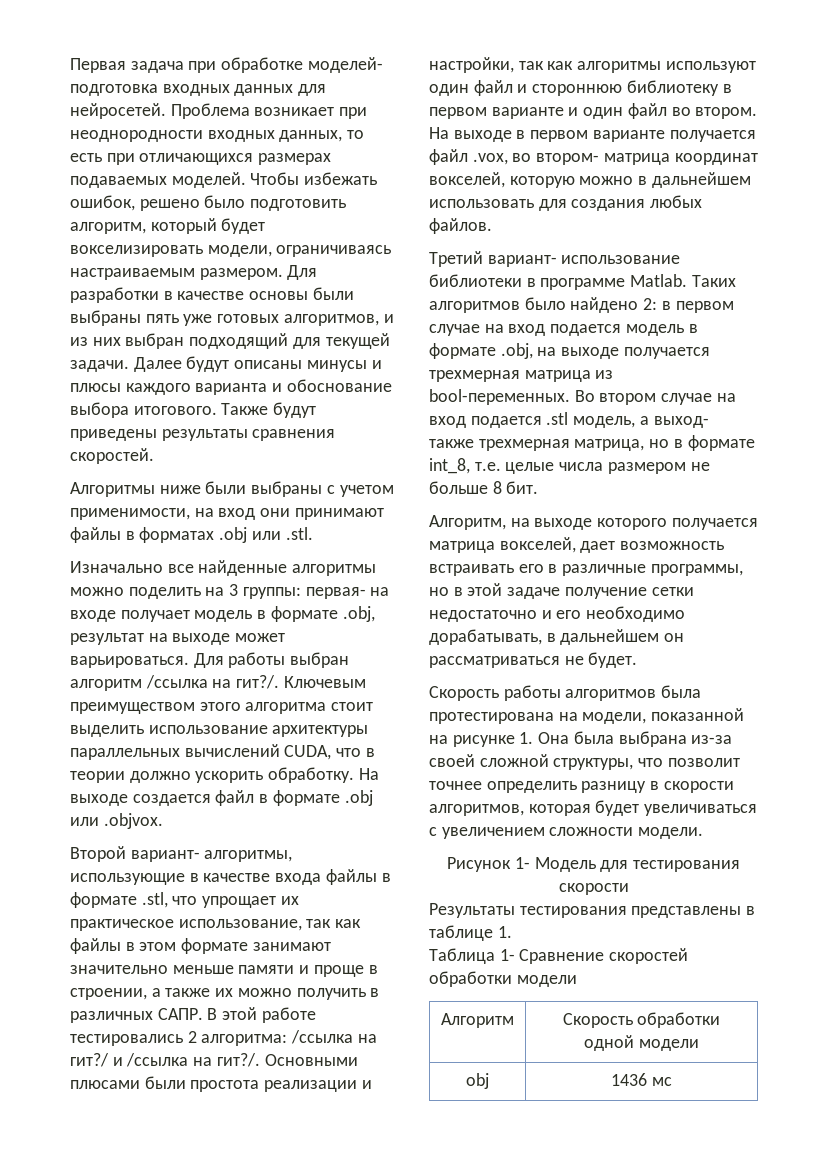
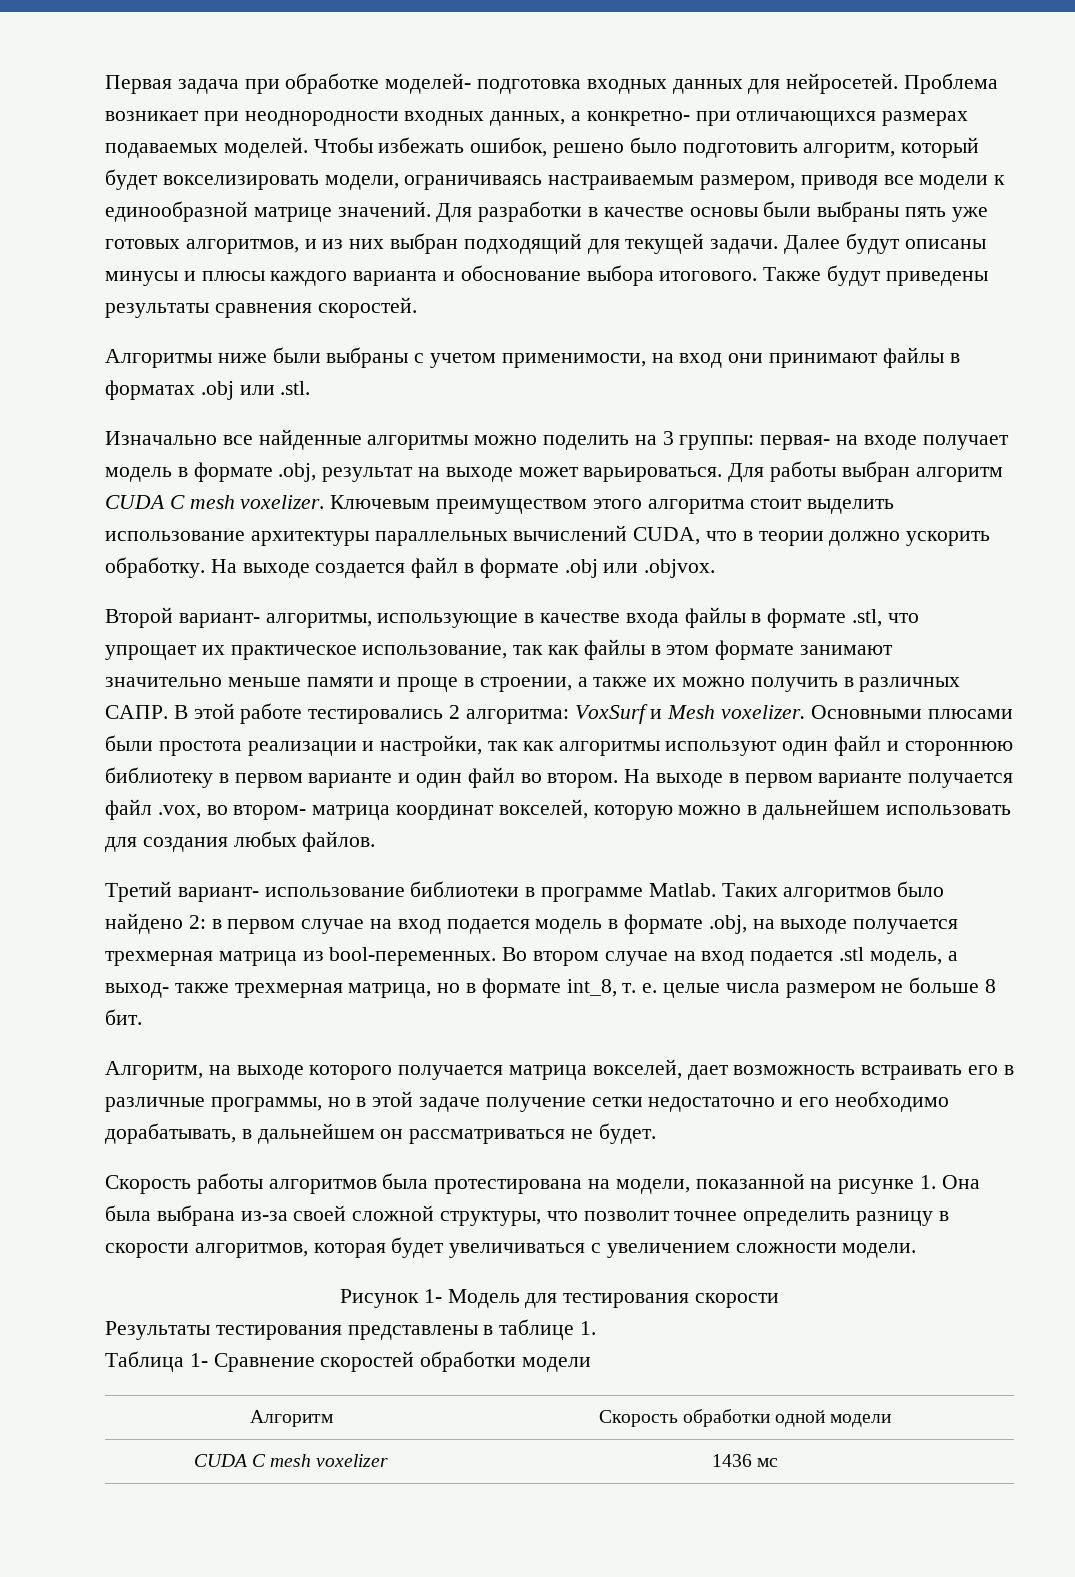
[347,130,365,139] [70,153,102,162] то есть -> [571,111,690,126] а конкретно-
[199,268,283,280] размером. -> [700,175,1006,190] [105,201,431,222] размером, приводя все модели к единообразной матрице значений.
[145,675,280,689] /ссылка на гит?/. -> [105,495,325,509] CUDA C mesh voxelizer.
[291,1030,377,1044] [70,1053,260,1067] /ссылка на гит?/ и /ссылка на гит?/. -> [574,704,806,724] VoxSurf и Mesh voxelizer.
[474,462,501,471] т.е. -> [622,983,658,993] т. е.
[466,1073,489,1089] obj -> [193,1454,389,1467] CUDA C mesh voxelizer

